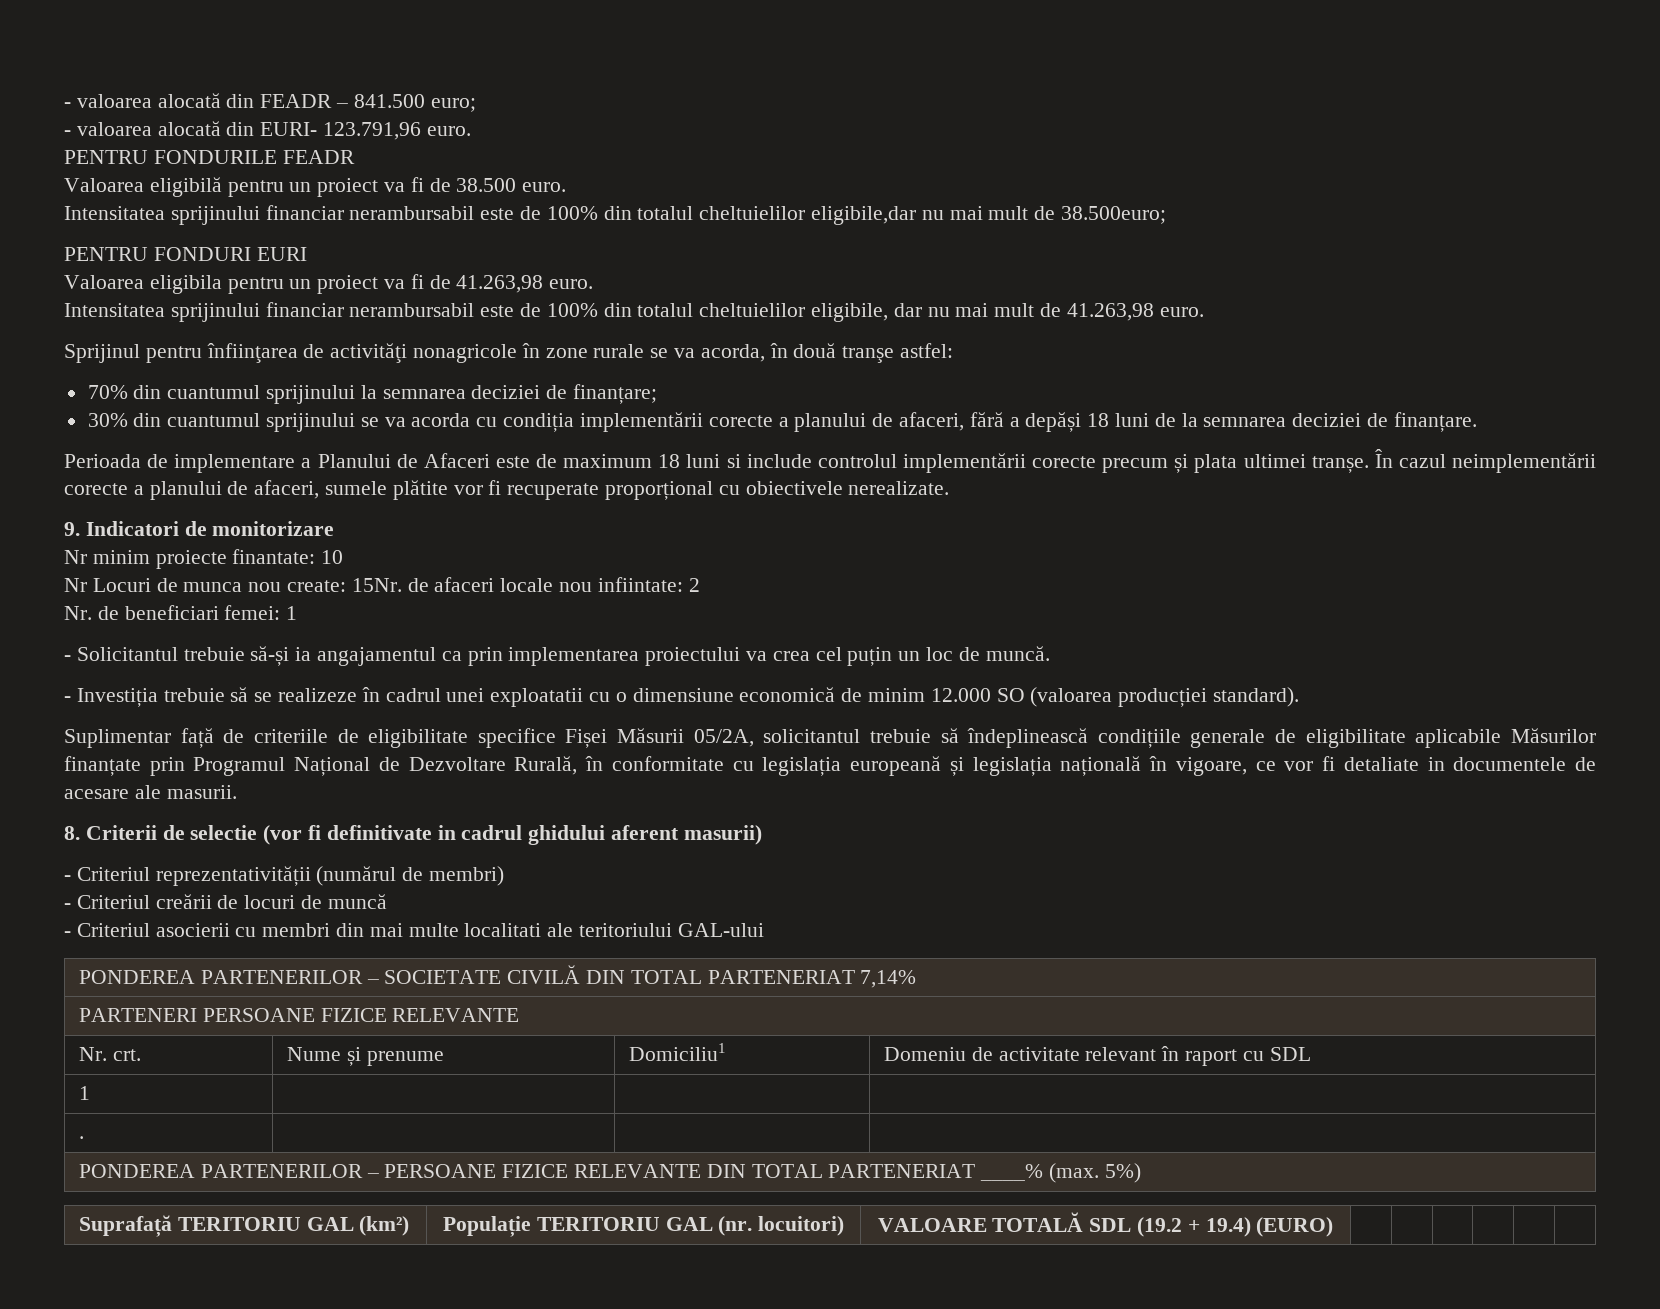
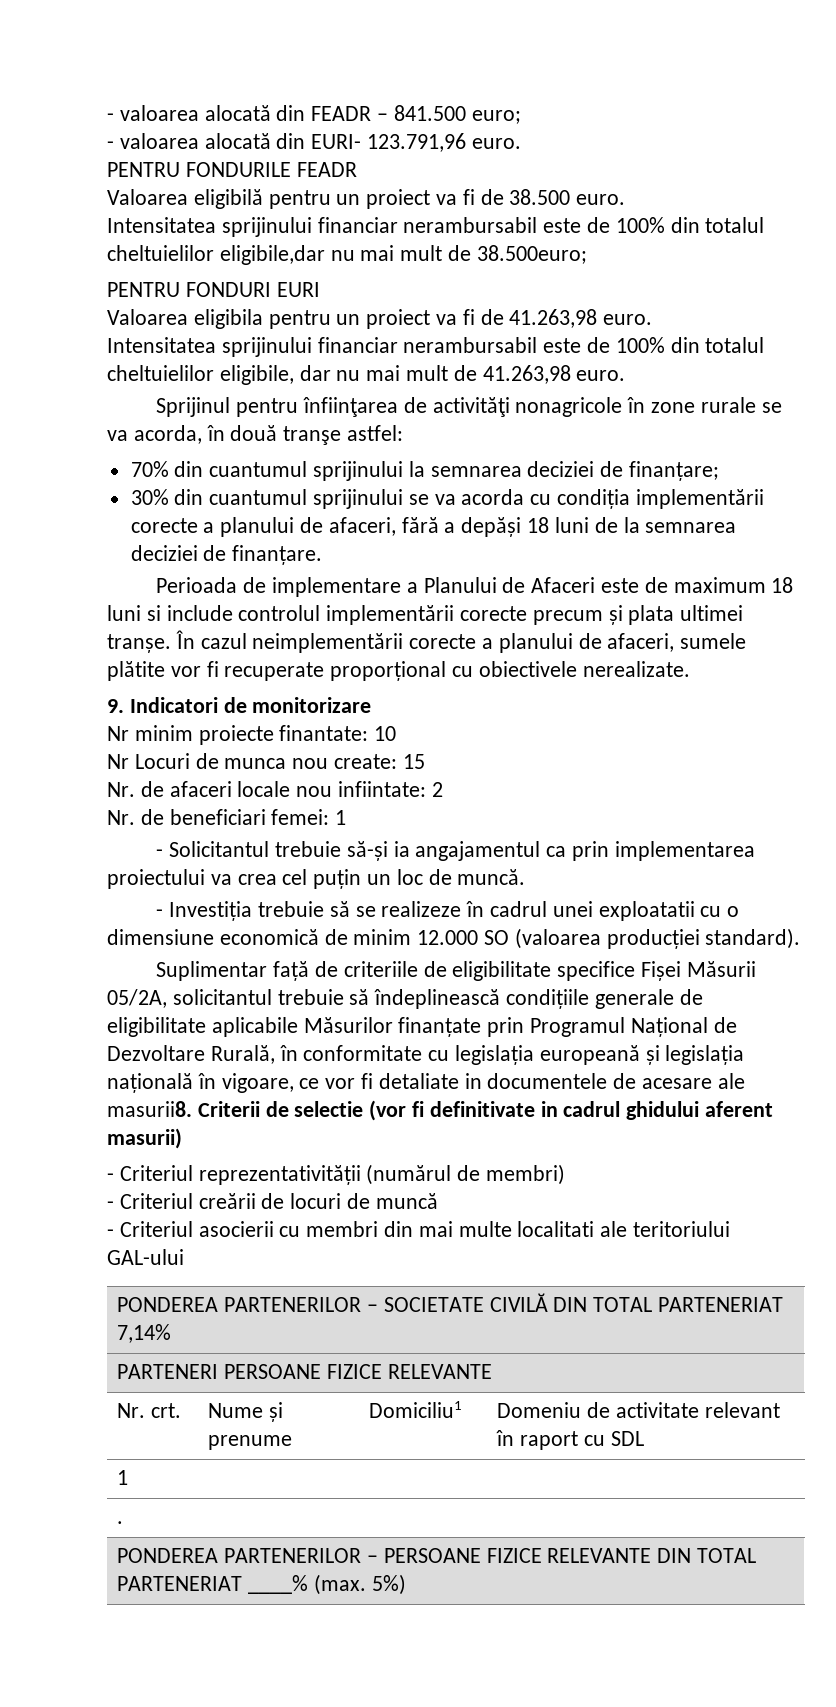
[351,578,402,592] 15Nr. -> [402,754,425,769] [107,782,135,797] 15 // Nr.
[166,785,237,799] [64,826,80,840] masurii. // 8. -> [107,1101,192,1117] masurii8.
[78,1215,410,1237] [442,1216,845,1237] [877,1212,1334,1237] // Suprafață TERITORIU GAL (km²) | Populație TERITORIU GAL (nr. locuitori) | VALOARE TOTALĂ SDL (19.2 + 19.4) (EURO) | | | | | | -> (406, 1584) none

